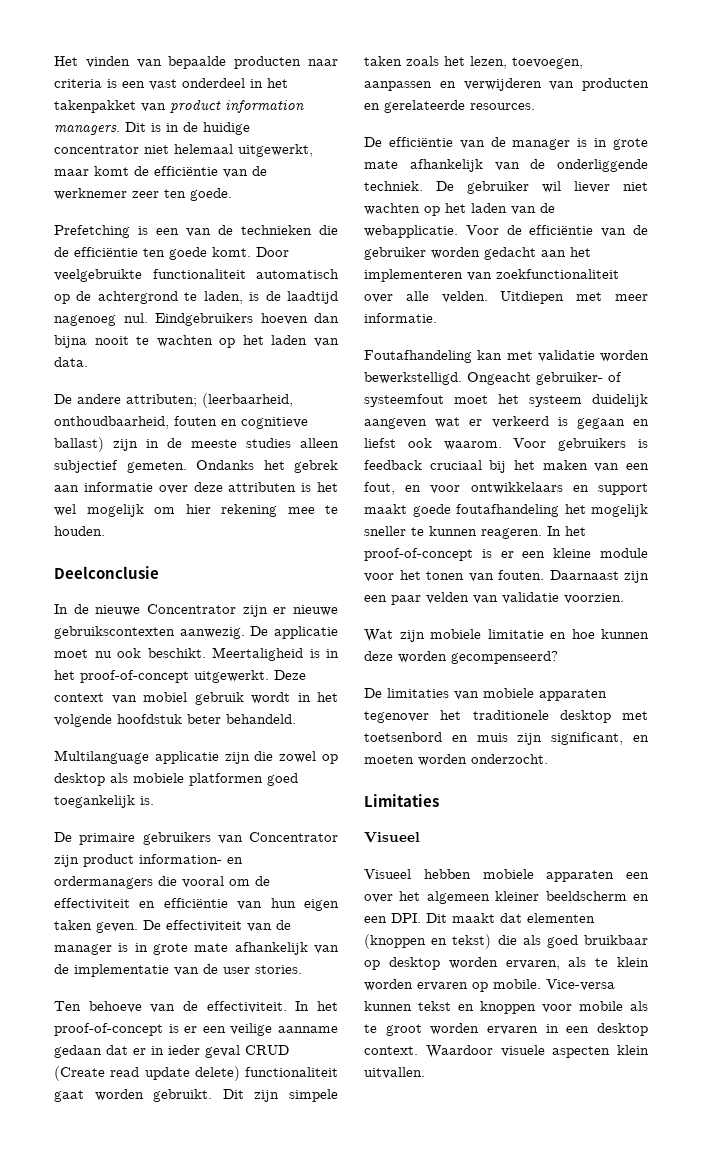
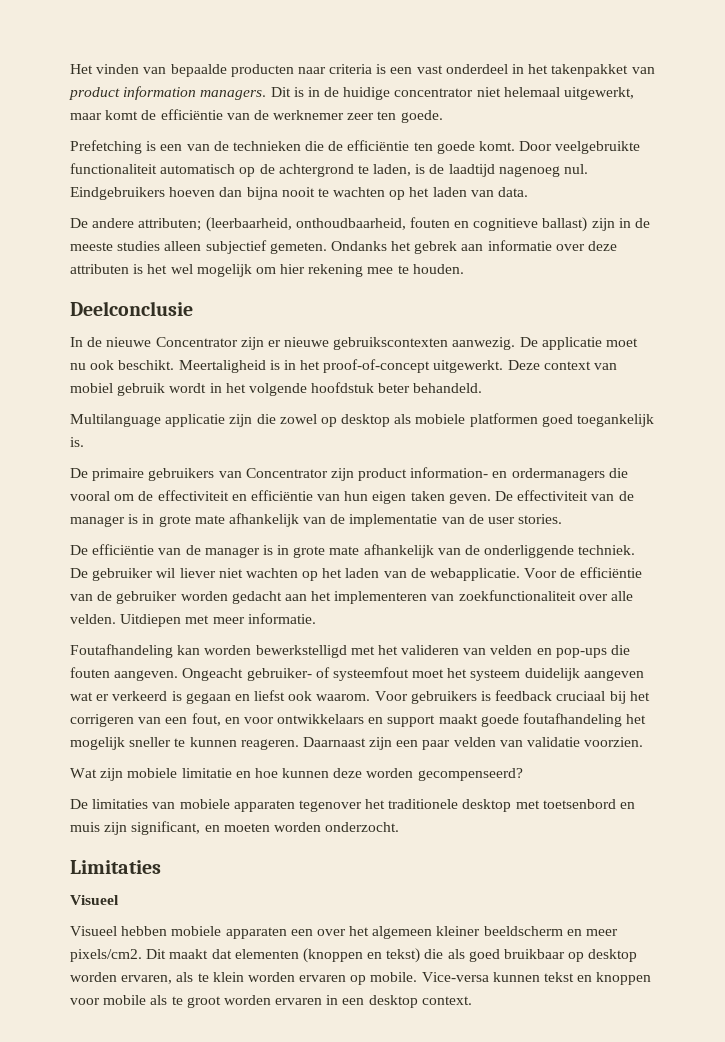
[54,1001,338,1013] [54,1023,338,1036] [54,1045,289,1058] [54,1066,338,1081] [54,1089,338,1102] [364,56,583,69] [364,78,649,91] [364,100,535,113] // Ten behoeve van de effectiviteit. In het proof-of-concept is er een veilige aanname gedaan dat er in ieder geval CRUD (Create read update delete) functionaliteit gaat worden gebruikt. Dit zijn simpele taken zoals het lezen, toevoegen, aanpassen en verwijderen van producten en gerelateerde resources. -> (563, 519) none
[506,350,649,362] [364,372,462,385] met validatie worden bewerkstelligd. -> [204,645,631,658] [70,667,179,681] worden bewerkstelligd met het valideren van velden en pop-ups die fouten aangeven.
[542,460,588,470] maken -> [70,714,134,727] corrigeren
[547,526,586,536] [364,548,648,561] [364,570,544,582] In het proof-of-concept is er een kleine module voor het tonen van fouten. -> (299, 744) none
[364,913,421,923] een DPI. -> [586,929,619,936] [70,949,142,962] meer pixels/cm2.
[425,1045,649,1058] [364,1067,425,1079] Waardoor visuele aspecten klein uitvallen. -> (472, 1000) none

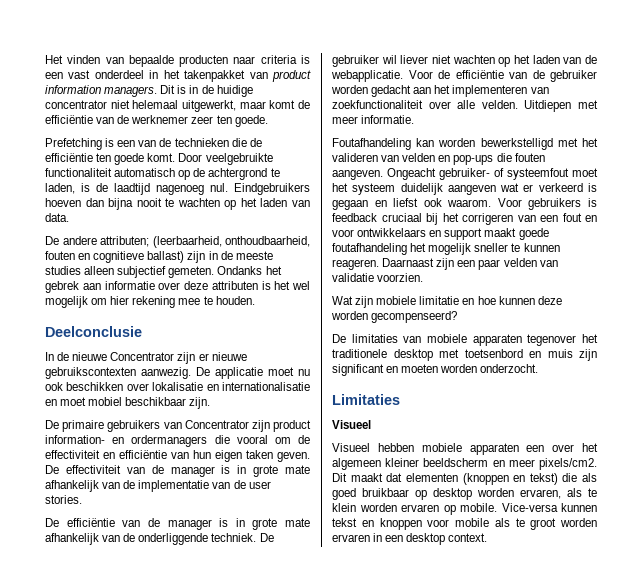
[118,359,618,373] [70,382,483,396] [70,413,655,427] [70,437,84,447] beschikt. Meertaligheid is in het proof-of-concept uitgewerkt. Deze context van mobiel gebruik wordt in het volgende hoofdstuk beter behandeld. // Multilanguage applicatie zijn die zowel op desktop als mobiele platformen goed toegankelijk is. -> [66,382,310,391] [45,397,211,409] beschikken over lokalisatie en internationalisatie en moet mobiel beschikbaar zijn.
[191,713,221,726] fout, -> [562,213,582,222] fout
[131,821,201,835] significant, -> [332,364,384,376] significant

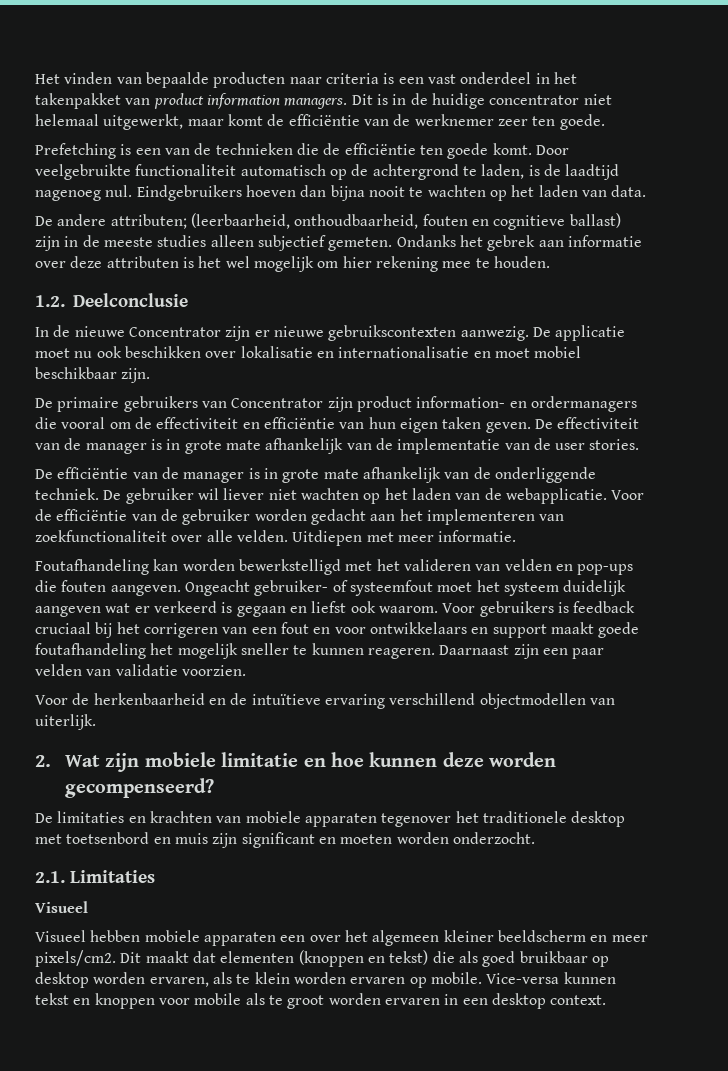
(255, 300) none -> [35,295,65,307] 1.2.
(424, 277) none -> [35,693,615,709] [35,714,96,730] [35,755,51,767] Voor de herkenbaarheid en de intuïtieve ervaring verschillend objectmodellen van uiterlijk. // 2.
(398, 338) none -> [128,811,212,823] en krachten
(539, 368) none -> [35,871,65,883] 2.1.

